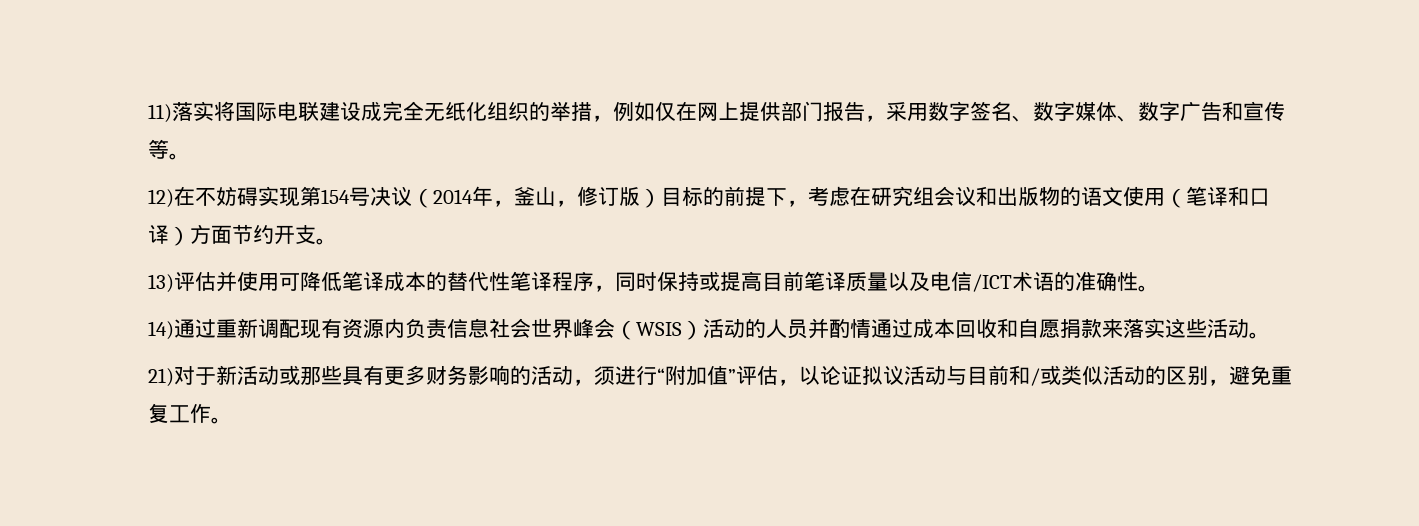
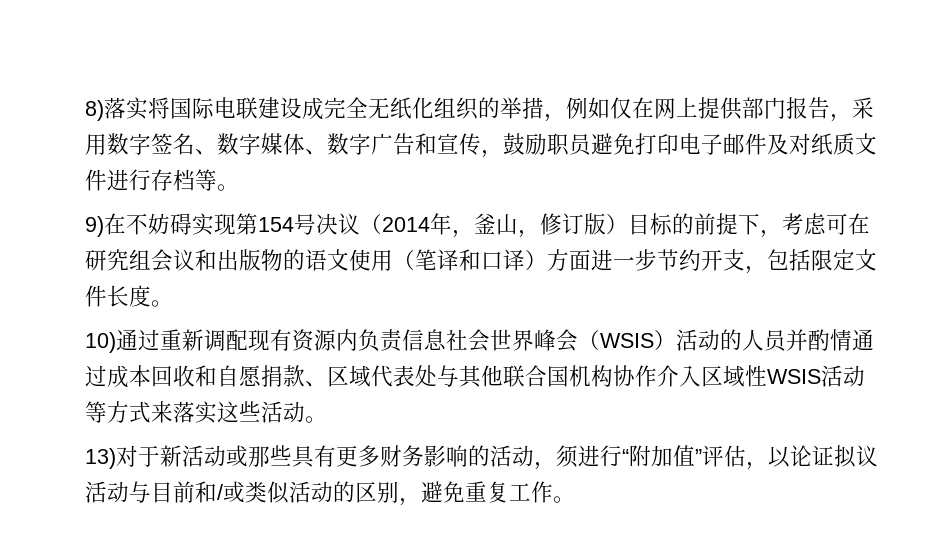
[147,104,172,123] 11) -> [85,100,105,121] 8)
(1285, 111) none -> [481,133,878,158] [85,169,196,191] ，鼓励职员避免打印电子邮件及对纸质文件进行存档
[147,189,174,208] 12) -> [85,216,105,237] 9)
(850, 196) none -> [826,213,849,235] 可
(232, 234) none -> [591,249,658,271] 进一步
[315,238,337,245] [147,271,1159,293] [147,321,174,340] 。 // 13)评估并使用可降低笔译成本的替代性笔译程序，同时保持或提高目前笔译质量以及电信/ICT术语的准确性。 // 14) -> [745,249,878,274] [85,285,174,307] [85,332,117,353] ，包括限定文件长度。 // 10)
(1102, 328) none -> [305,365,866,388] [85,401,152,423] 、区域代表处与其他联合国机构协作介入区域性WSIS活动等方式
[147,368,174,387] 21) -> [85,448,117,469] 13)

